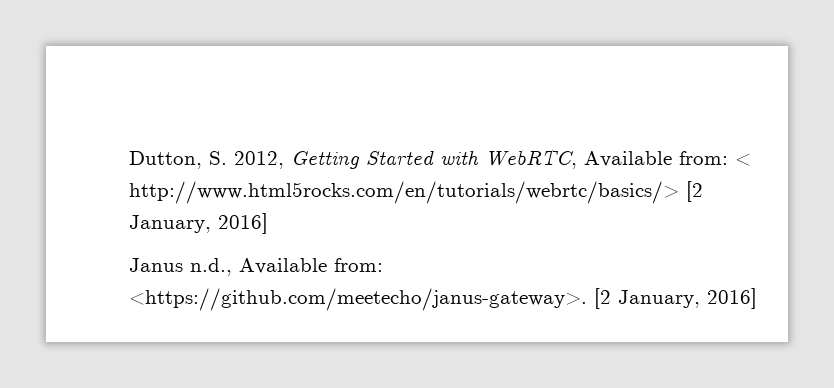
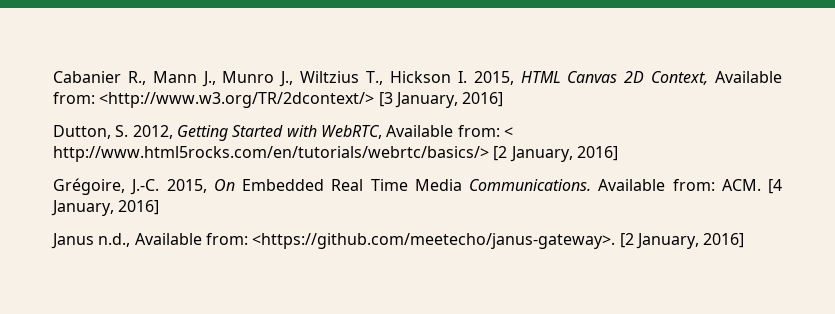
(129, 160) none -> [53,71,783,87] [53,92,504,108] Cabanier R., Mann J., Munro J., Wiltzius T., Hickson I. 2015, HTML Canvas 2D Context, Available from: <http://www.w3.org/TR/2dcontext/> [3 January, 2016] //
(268, 223) none -> [53,178,782,195] [51,200,160,216] // Grégoire, J.-C. 2015, On Embedded Real Time Media Communications. Available from: ACM. [4 January, 2016]

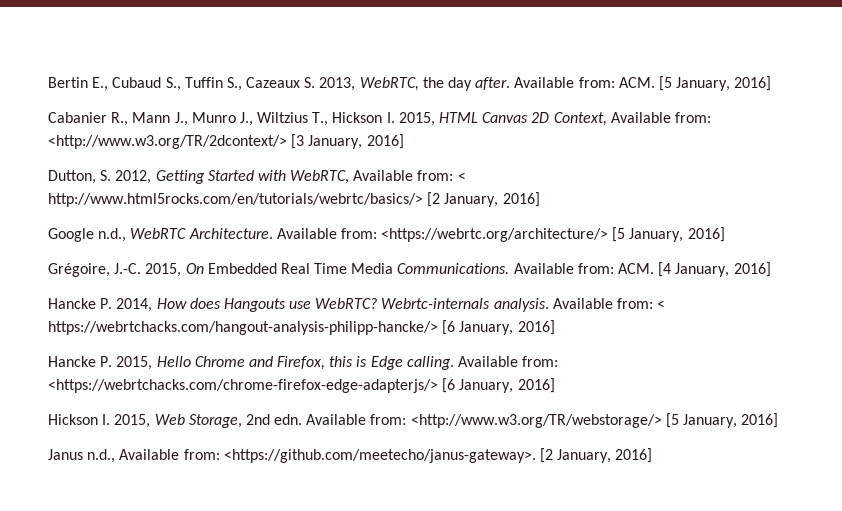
(53, 77) none -> [48,76,772,91] Bertin E., Cubaud S., Tuffin S., Cazeaux S. 2013, WebRTC, the day after. Available from: ACM. [5 January, 2016] //
(618, 153) none -> [48,227,725,242] // Google n.d., WebRTC Architecture. Available from: <https://webrtc.org/architecture/> [5 January, 2016]
(160, 207) none -> [48,298,666,312] [48,320,555,335] [48,356,559,370] [48,378,555,393] [48,413,779,428] // Hancke P. 2014, How does Hangouts use WebRTC? Webrtc-internals analysis. Available from: < https://webrtchacks.com/hangout-analysis-philipp-hancke/> [6 January, 2016] // Hancke P. 2015, Hello Chrome and Firefox, this is Edge calling. Available from: <https://webrtchacks.com/chrome-firefox-edge-adapterjs/> [6 January, 2016] // Hickson I. 2015, Web Storage, 2nd edn. Available from: <http://www.w3.org/TR/webstorage/> [5 January, 2016]

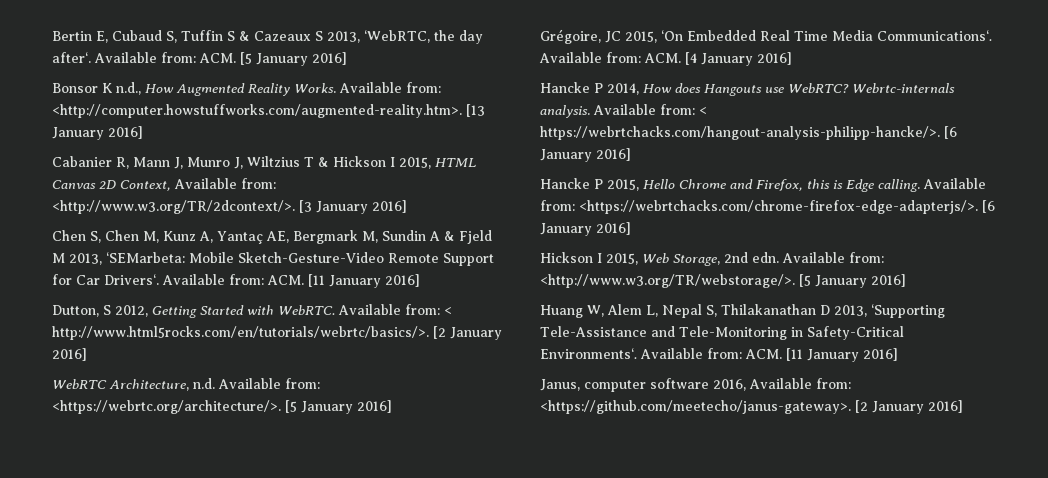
[92,77,419,91] E., Cubaud S., Tuffin S., Cazeaux S. 2013, WebRTC, -> [96,30,430,43] E, Cubaud S, Tuffin S & Cazeaux S 2013, ‘WebRTC,
[475,77,511,90] after. -> [52,52,91,63] after‘.
[676,76,772,91] [48,112,395,126] January, 2016] // Cabanier R., Mann J., Munro J., Wiltzius T., Hickson I. -> [256,52,347,66] [52,82,441,96] [52,104,485,118] [52,126,143,140] [52,156,395,169] January 2016] // Bonsor K n.d., How Augmented Reality Works. Available from: <http://computer.howstuffworks.com/augmented-reality.htm>. [13 January 2016] // Cabanier R, Mann J, Munro J, Wiltzius T & Hickson I
[48,134,363,149] <http://www.w3.org/TR/2dcontext/> [3 January, -> [52,200,407,214] [52,230,492,244] [52,252,494,266] [52,274,381,288] <http://www.w3.org/TR/2dcontext/>. [3 January 2016] // Chen S, Chen M, Kunz A, Yantaç AE, Bergmark M, Sundin A & Fjeld M 2013, ‘SEMarbeta: Mobile Sketch-Gesture-Video Remote Support for Car Drivers‘. Available from: ACM. [11 January
[100,170,112,181] S. -> [103,305,111,315] S
[290,170,466,184] [48,192,540,207] [48,227,684,242] WebRTC, Available from: < http://www.html5rocks.com/en/tutorials/webrtc/basics/> [2 January, 2016] // Google n.d., WebRTC Architecture. Available from: <https://webrtc.org/architecture/> [5 January, -> [278,304,452,315] [52,326,502,340] [52,348,87,361] [52,378,320,391] [52,400,353,414] WebRTC. Available from: < http://www.html5rocks.com/en/tutorials/webrtc/basics/>. [2 January 2016] // WebRTC Architecture, n.d. Available from: <https://webrtc.org/architecture/>. [5 January
[114,263,204,277] J.-C. 2015, On -> [605,30,683,43] JC 2015, ‘On
[397,263,510,274] Communications. -> [877,30,992,41] Communications‘.
[675,262,771,277] [48,298,113,309] January, 2016] // Hancke P. -> [701,52,792,66] [540,82,603,93] January 2016] // Hancke P
[48,320,555,335] [48,356,113,367] https://webrtchacks.com/hangout-analysis-philipp-hancke/> [6 January, 2016] // Hancke P. -> [540,126,957,140] [540,148,631,162] [540,178,603,189] https://webrtchacks.com/hangout-analysis-philipp-hancke/>. [6 January 2016] // Hancke P
[48,378,514,393] <https://webrtchacks.com/chrome-firefox-edge-adapterjs/> [6 January, -> [579,200,995,214] [540,223,592,236] <https://webrtchacks.com/chrome-firefox-edge-adapterjs/>. [6 January
[102,414,111,425] I. -> [597,253,602,263] I
[410,413,779,428] [48,449,116,463] <http://www.w3.org/TR/webstorage/> [5 January, 2016] // Janus n.d., -> [540,274,906,288] [540,304,945,318] [540,326,904,340] [540,348,898,362] [540,378,746,392] <http://www.w3.org/TR/webstorage/>. [5 January 2016] // Huang W, Alem L, Nepal S, Thilakanathan D 2013, ‘Supporting Tele-Assistance and Tele-Monitoring in Safety-Critical Environments‘. Available from: ACM. [11 January 2016] // Janus, computer software 2016,
[557,449,612,463] January, -> [872,401,924,414] January

